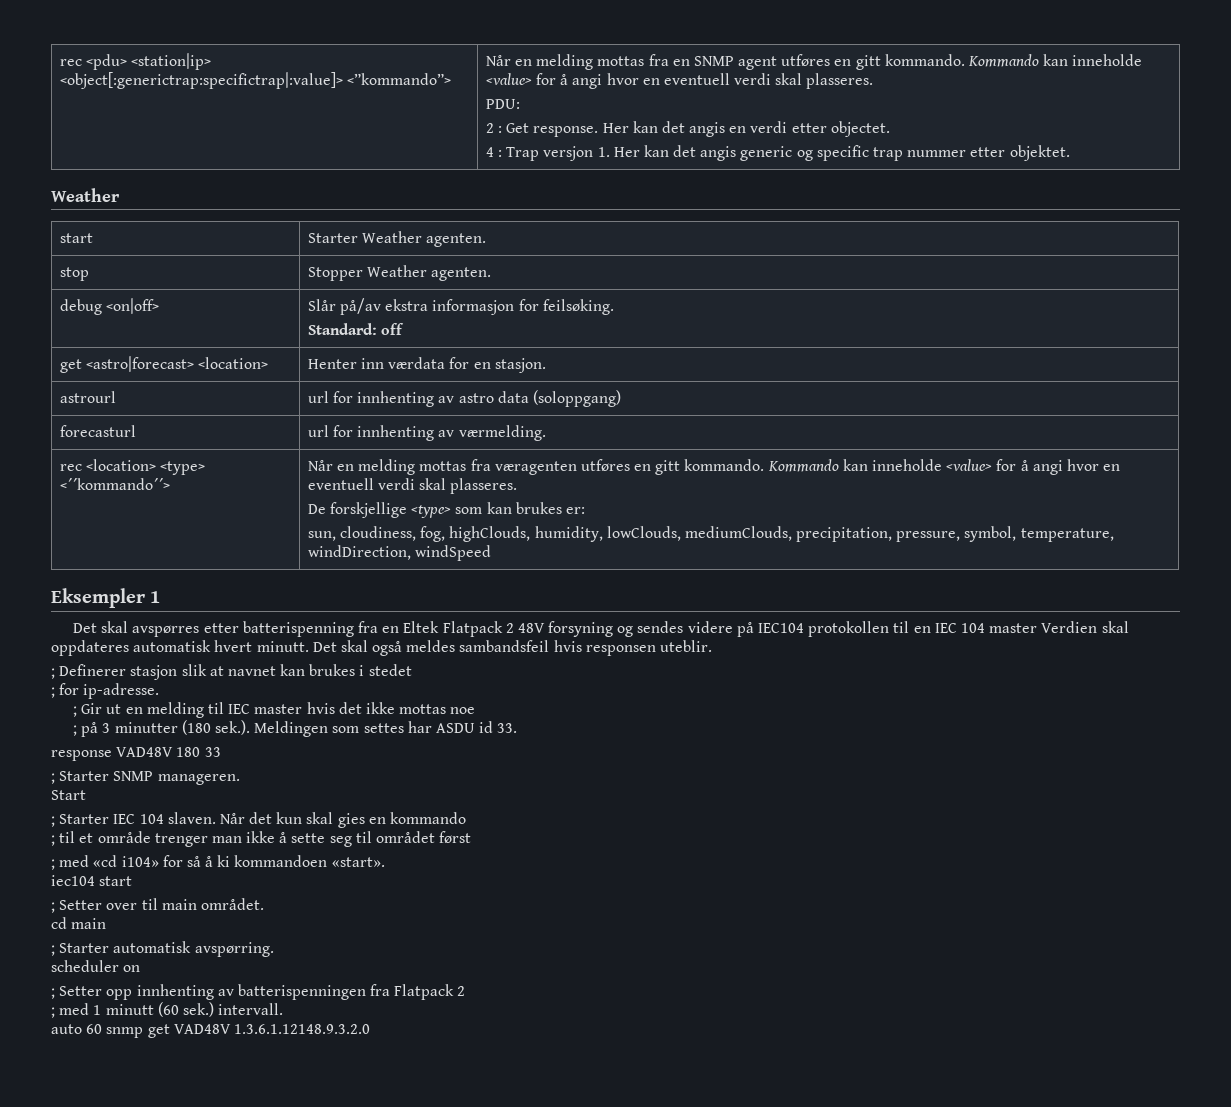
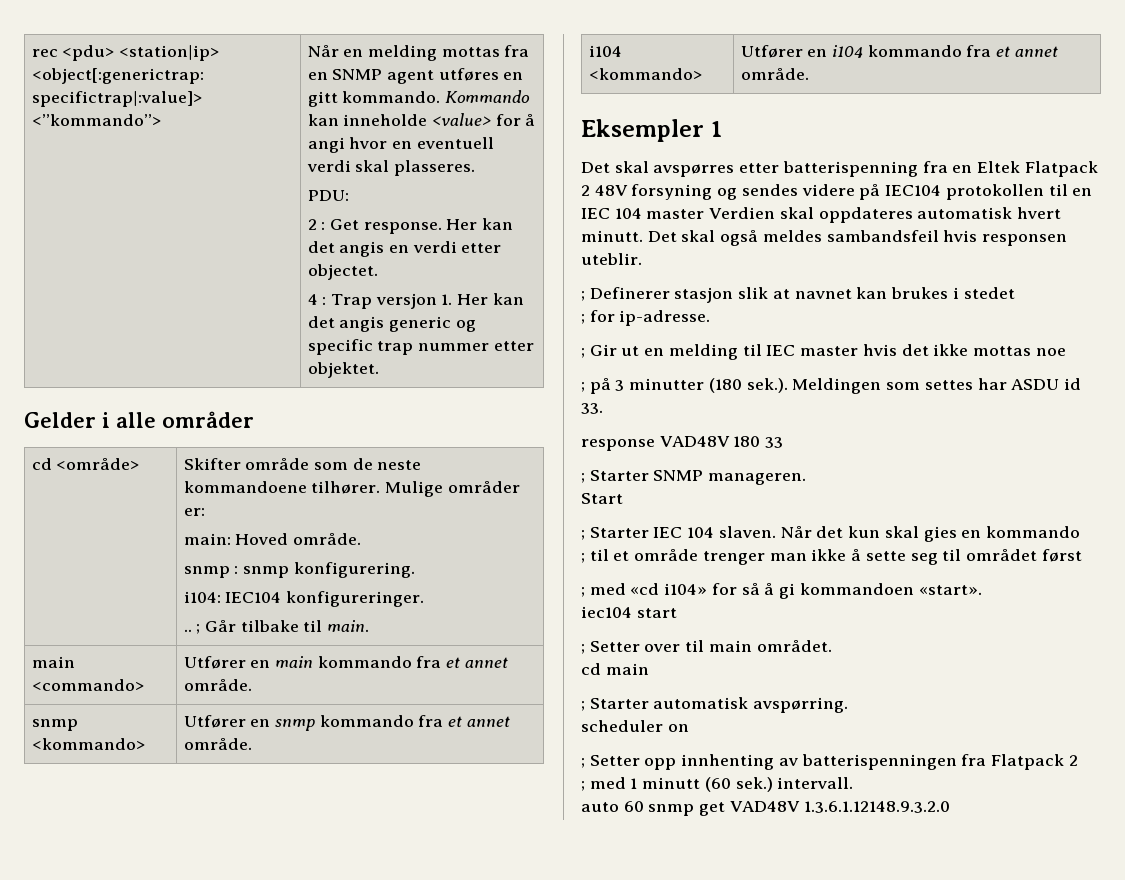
[51,188,120,202] [59,233,93,243] [307,231,487,247] [59,267,89,281] [307,265,492,281] [59,298,159,315] [307,298,614,315] [307,323,404,335] [59,356,269,373] [307,357,546,373] [59,391,116,403] [307,390,621,407] [59,425,136,437] [307,425,546,441] [59,459,206,475] [59,478,170,490] [307,459,1121,475] [307,478,518,494] [307,502,585,518] [307,526,1114,542] [307,545,491,561] Weather // start | Starter Weather agenten. // stop | Stopper Weather agenten. // debug <on|off> | Slår på/av ekstra informasjon for feilsøking. // Standard: off // get <astro|forecast> <location> | Henter inn værdata for en stasjon. // astrourl | url for innhenting av astro data (soloppgang) // forecasturl | url for innhenting av værmelding. // rec <location> <type> <´´kommando´´> | Når en melding mottas fra væragenten utføres en gitt kommando. Kommando kan inneholde <value> for å angi hvor en eventuell verdi skal plasseres. // De forskjellige <type> som kan brukes er: // sun, cloudiness, fog, highClouds, humidity, lowClouds, mediumClouds, precipitation, pressure, symbol, temperature, windDirection, windSpeed -> [24,411,254,428] [31,458,140,470] [183,458,422,470] [183,481,520,497] [183,508,205,516] [183,533,361,545] [183,562,415,578] [183,591,424,607] [183,620,370,634] [31,656,75,668] [31,679,144,691] [183,656,508,669] [183,679,252,691] [31,719,78,731] [31,738,145,750] [183,715,510,731] [183,738,252,750] [588,45,622,57] [588,68,702,80] [740,45,1058,58] [740,68,809,80] Gelder i alle områder // cd <område> | Skifter område som de neste kommandoene tilhører. Mulige områder er: // main: Hoved område. // snmp : snmp konfigurering. // i104: IEC104 konfigureringer. // .. ; Går tilbake til main. // main <commando> | Utfører en main kommando fra et annet område. // snmp <kommando> | Utfører en snmp kommando fra et annet område. // i104 <kommando> | Utfører en i104 kommando fra et annet område.
[217,855,231,867] ki -> [779,583,796,599] gi

